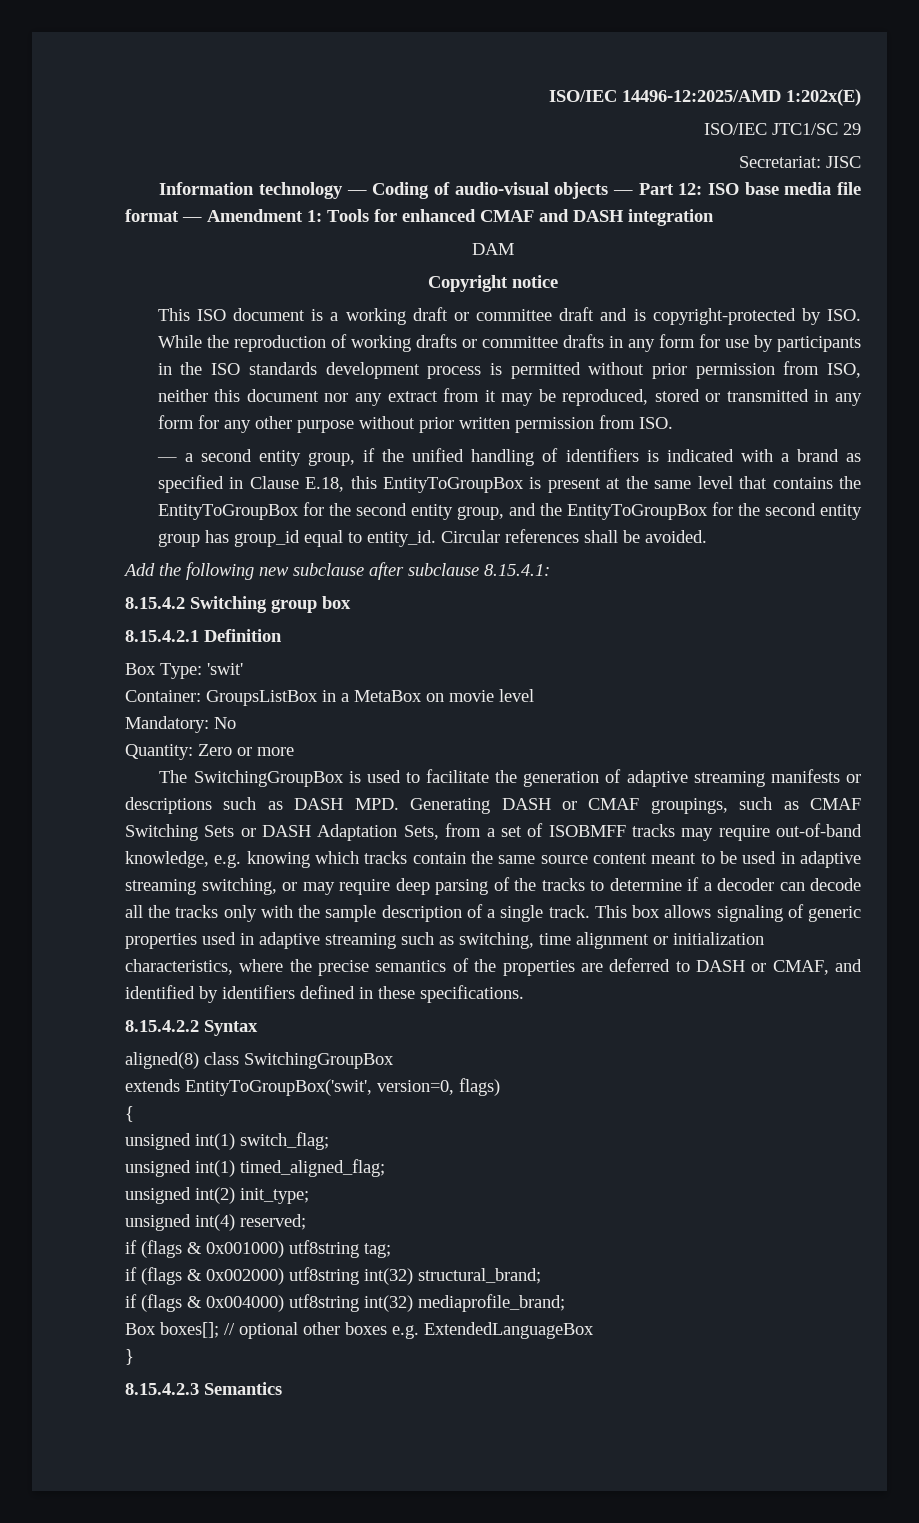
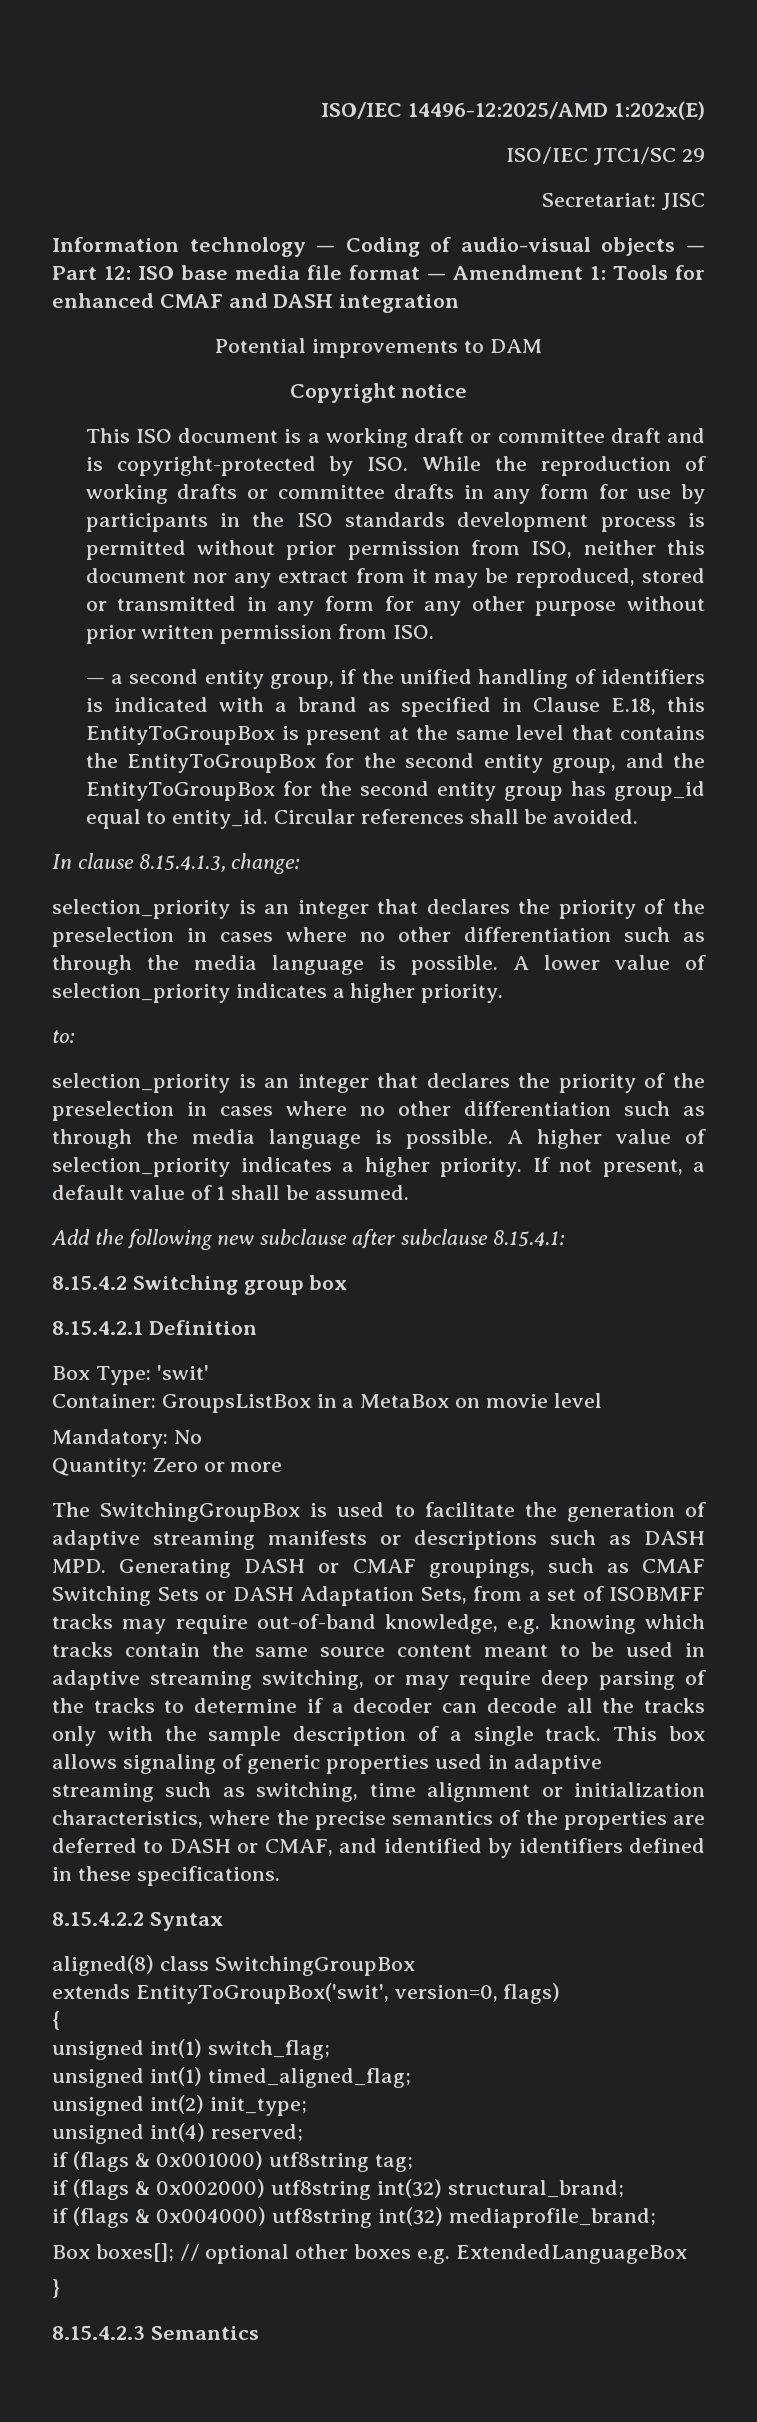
(714, 217) none -> [215,338,484,358] Potential improvements to
(707, 536) none -> [52,853,301,874] [52,899,705,919] [52,927,705,947] [52,955,706,975] [52,983,504,1003] [52,1030,75,1043] [52,1073,705,1093] [52,1101,705,1121] [52,1129,706,1149] [52,1157,705,1177] [52,1185,409,1200] // In clause 8.15.4.1.3, change: // selection_priority is an integer that declares the priority of the preselection in cases where no other differentiation such as through the media language is possible. A lower value of selection_priority indicates a higher priority. // to: // selection_priority is an integer that declares the priority of the preselection in cases where no other differentiation such as through the media language is possible. A higher value of selection_priority indicates a higher priority. If not present, a default value of 1 shall be assumed.

